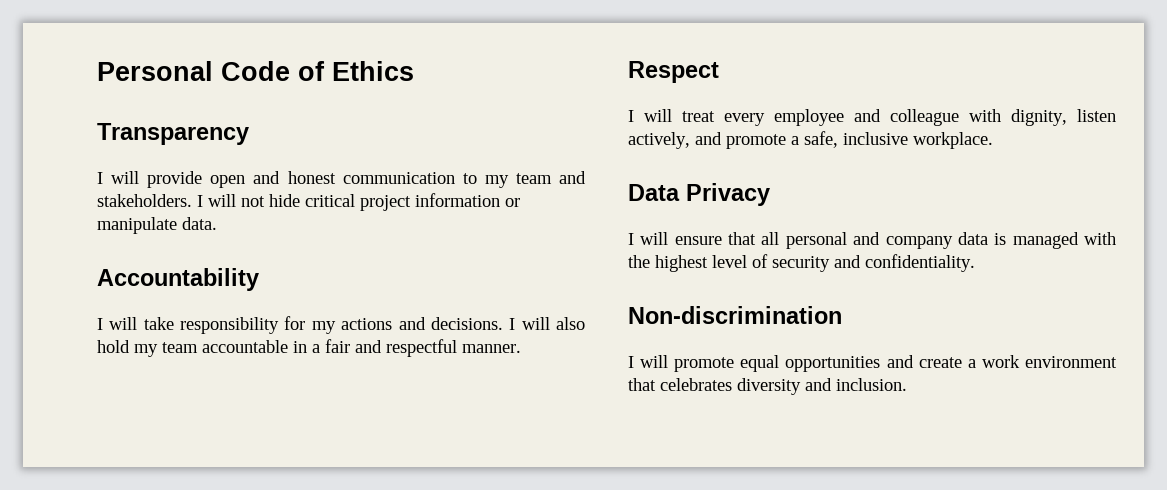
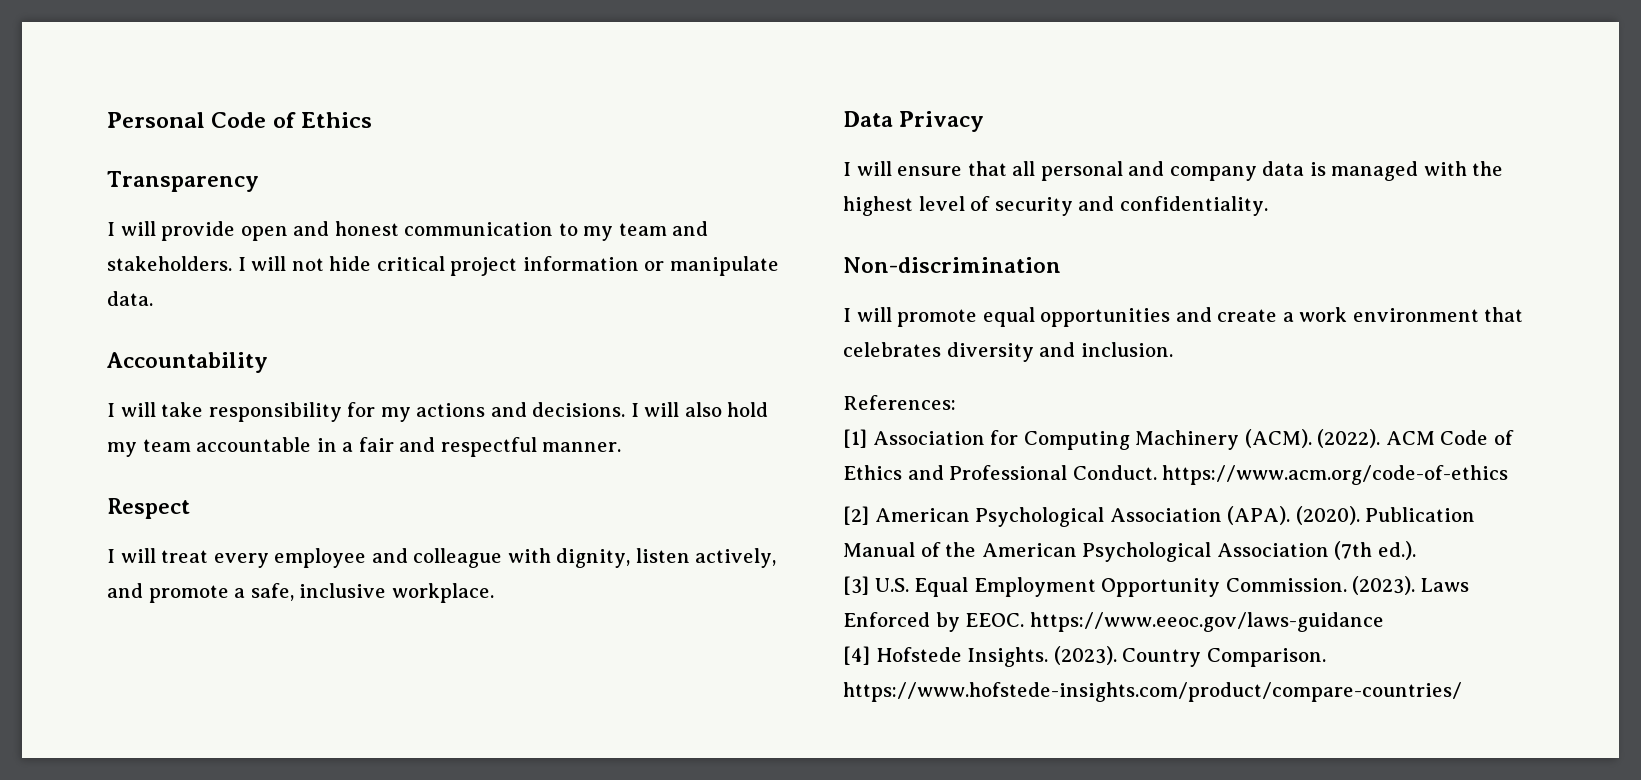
(907, 384) none -> [843,395,956,410] [843,429,1514,450] [843,465,1509,485] [843,506,1476,527] [843,541,1416,562] [843,576,1469,597] [843,612,1384,632] [843,646,1326,667] [843,682,1462,702] // References: // [1] Association for Computing Machinery (ACM). (2022). ACM Code of Ethics and Professional Conduct. https://www.acm.org/code-of-ethics // [2] American Psychological Association (APA). (2020). Publication Manual of the American Psychological Association (7th ed.). // [3] U.S. Equal Employment Opportunity Commission. (2023). Laws Enforced by EEOC. https://www.eeoc.gov/laws-guidance // [4] Hofstede Insights. (2023). Country Comparison. https://www.hofstede-insights.com/product/compare-countries/

